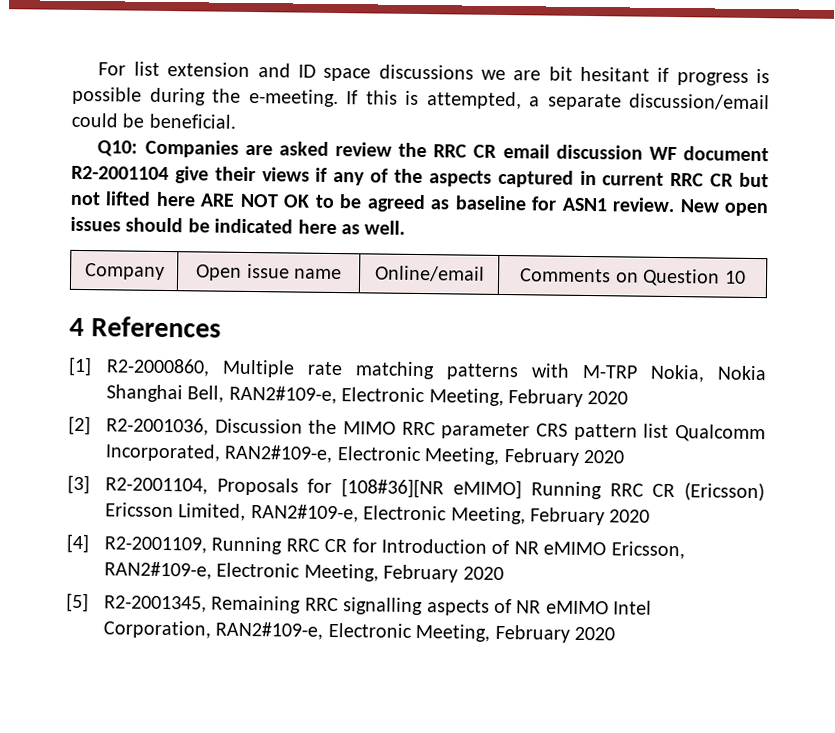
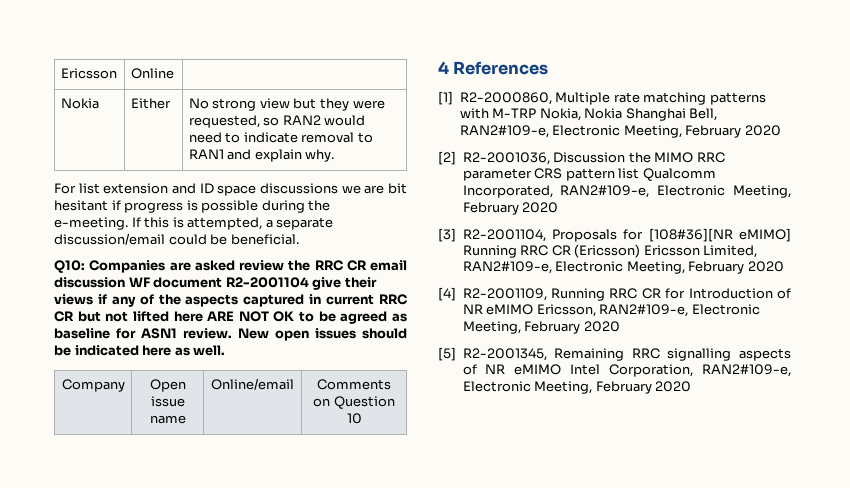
(98, 69) none -> [60,68,117,79] [130,68,174,79] [60,98,99,109] [130,98,171,109] [188,98,385,111] [188,115,366,128] [188,132,373,143] [188,149,335,162] Ericsson | Online | // Nokia | Either | No strong view but they were requested, so RAN2 would need to indicate removal to RAN1 and explain why. //

